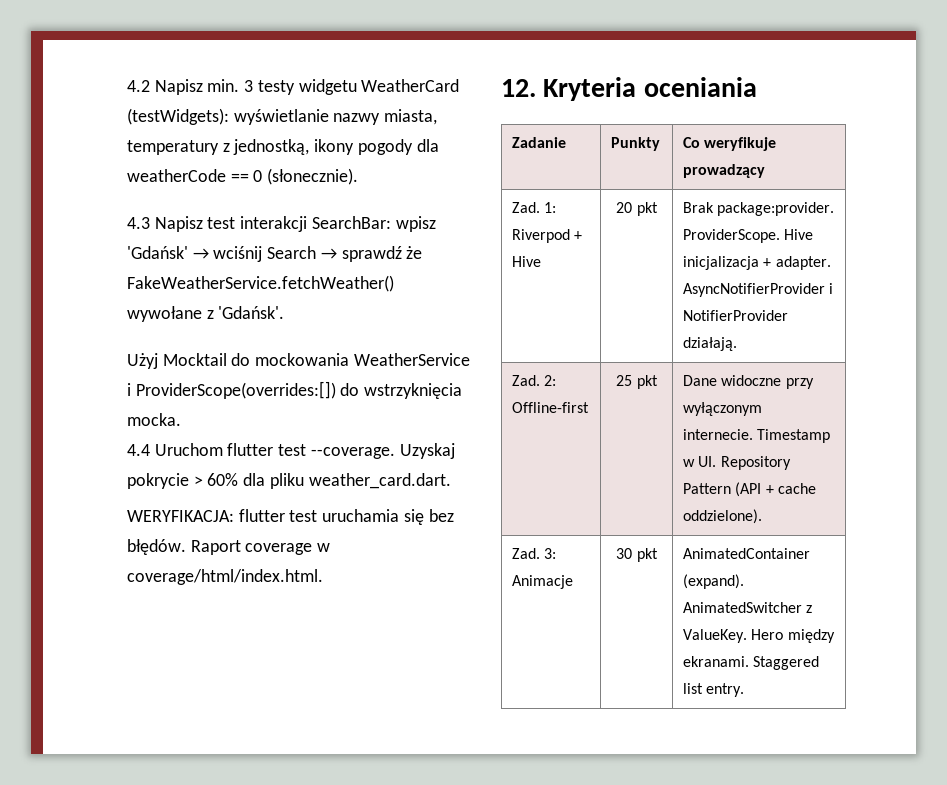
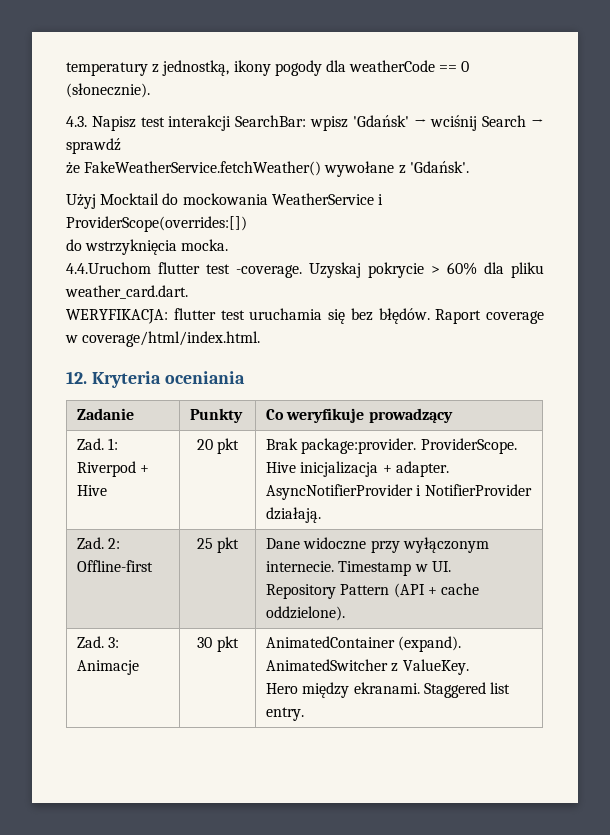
[127,79,460,95] [127,108,438,125] 4.2 Napisz min. 3 testy widgetu WeatherCard (testWidgets): wyświetlanie nazwy miasta, -> (66, 69) none
[127,217,150,229] 4.3 -> [66,116,87,127] 4.3.
(402, 254) none -> (121, 146) //
(336, 390) none -> (247, 224) //
[127,443,395,459] 4.4 Uruchom flutter test --coverage. -> [66,262,302,278] 4.4.Uruchom flutter test -coverage.
(717, 461) none -> (451, 566) //
(747, 636) none -> (469, 667) //

